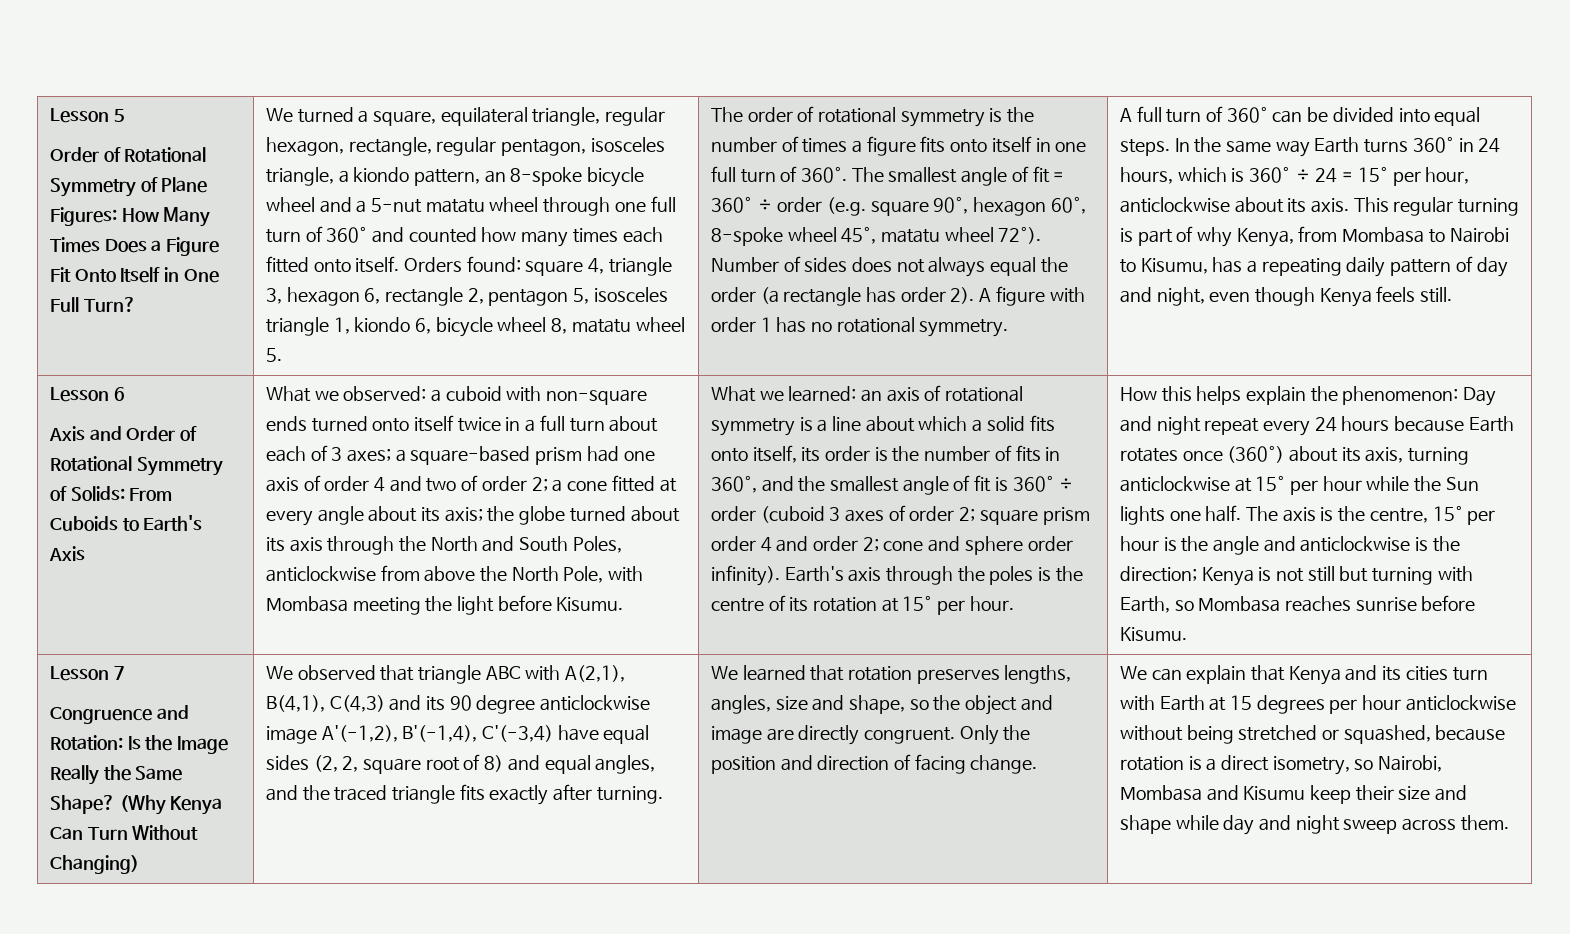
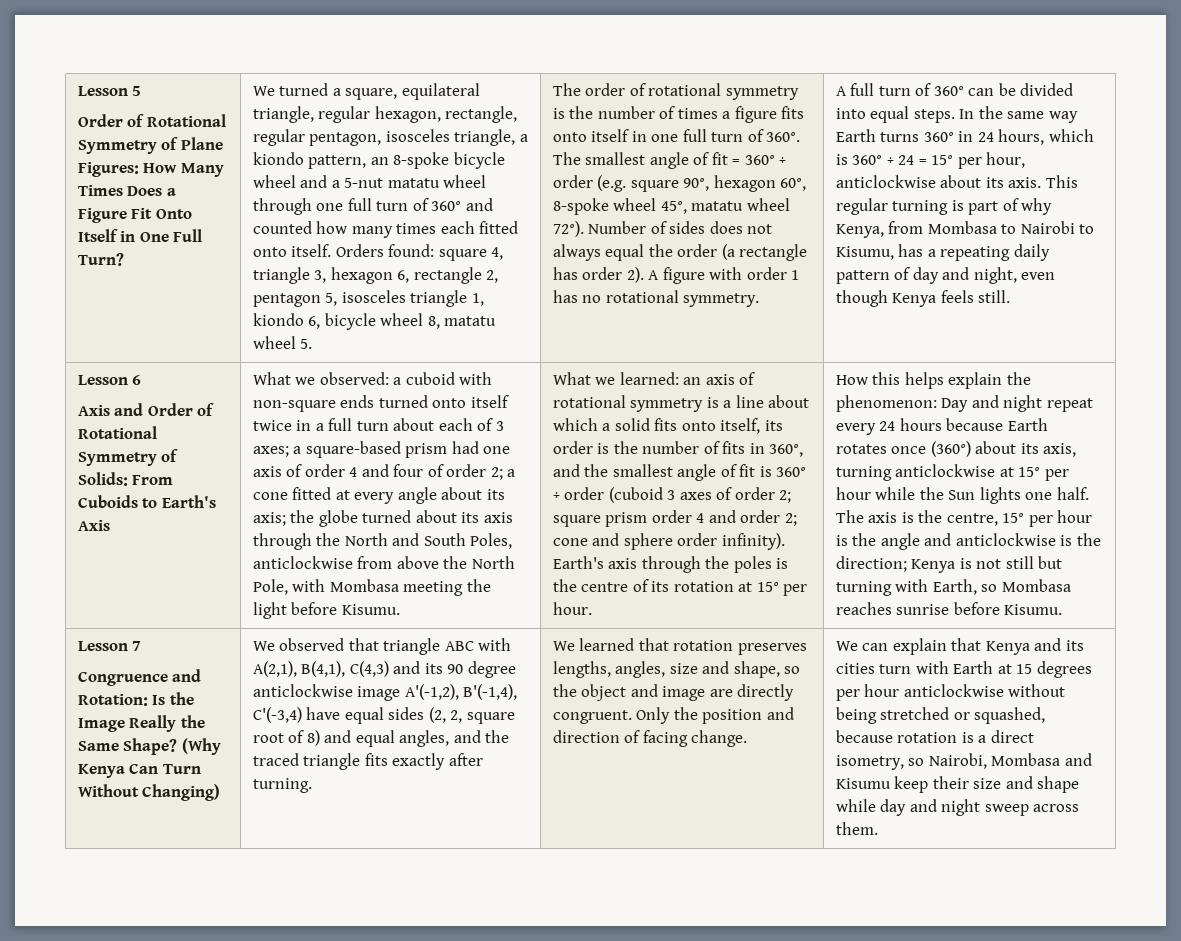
[426,478,457,492] two -> [393,464,424,477] four

